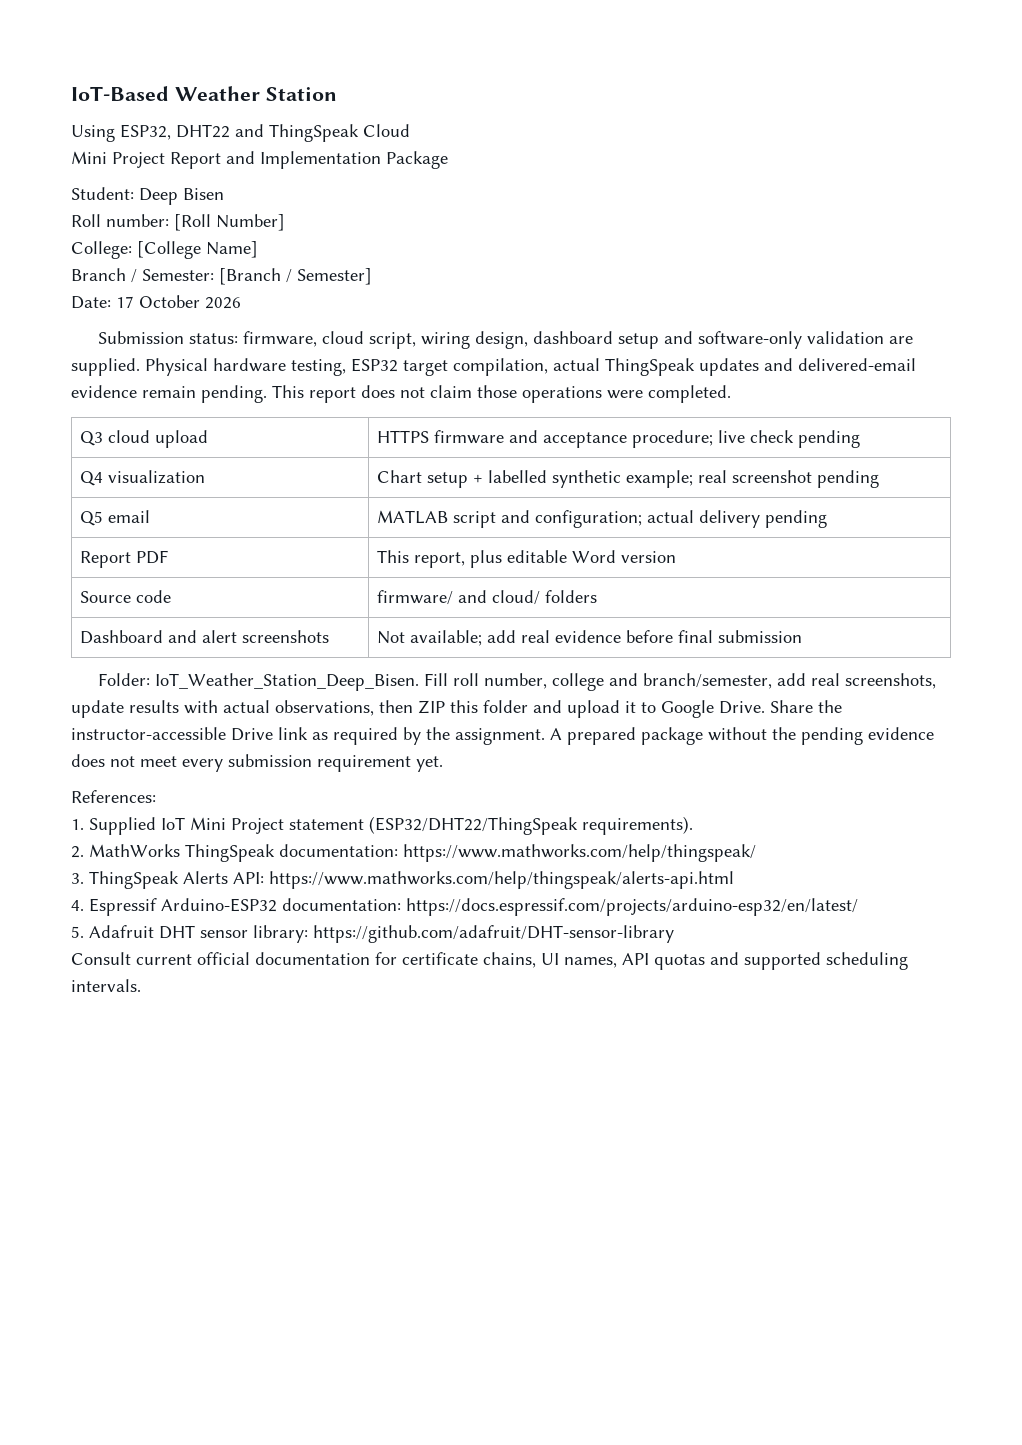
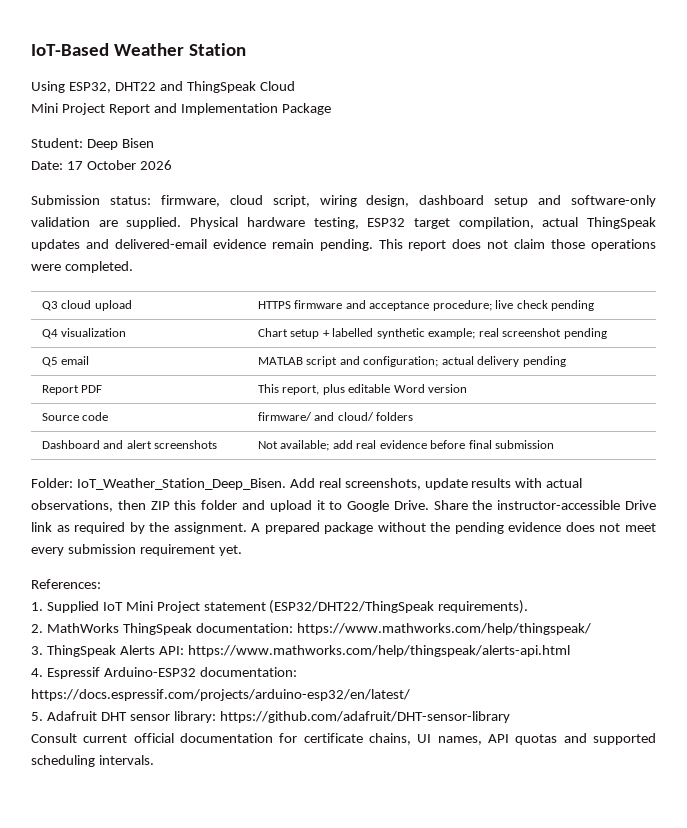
[71,214,285,231] [71,241,258,259] [71,268,372,285] // Roll number: [Roll Number] // College: [College Name] // Branch / Semester: [Branch / Semester] -> (154, 143) none
[424,673,807,691] Fill roll number, college and branch/semester, add -> [289,478,315,488] Add

